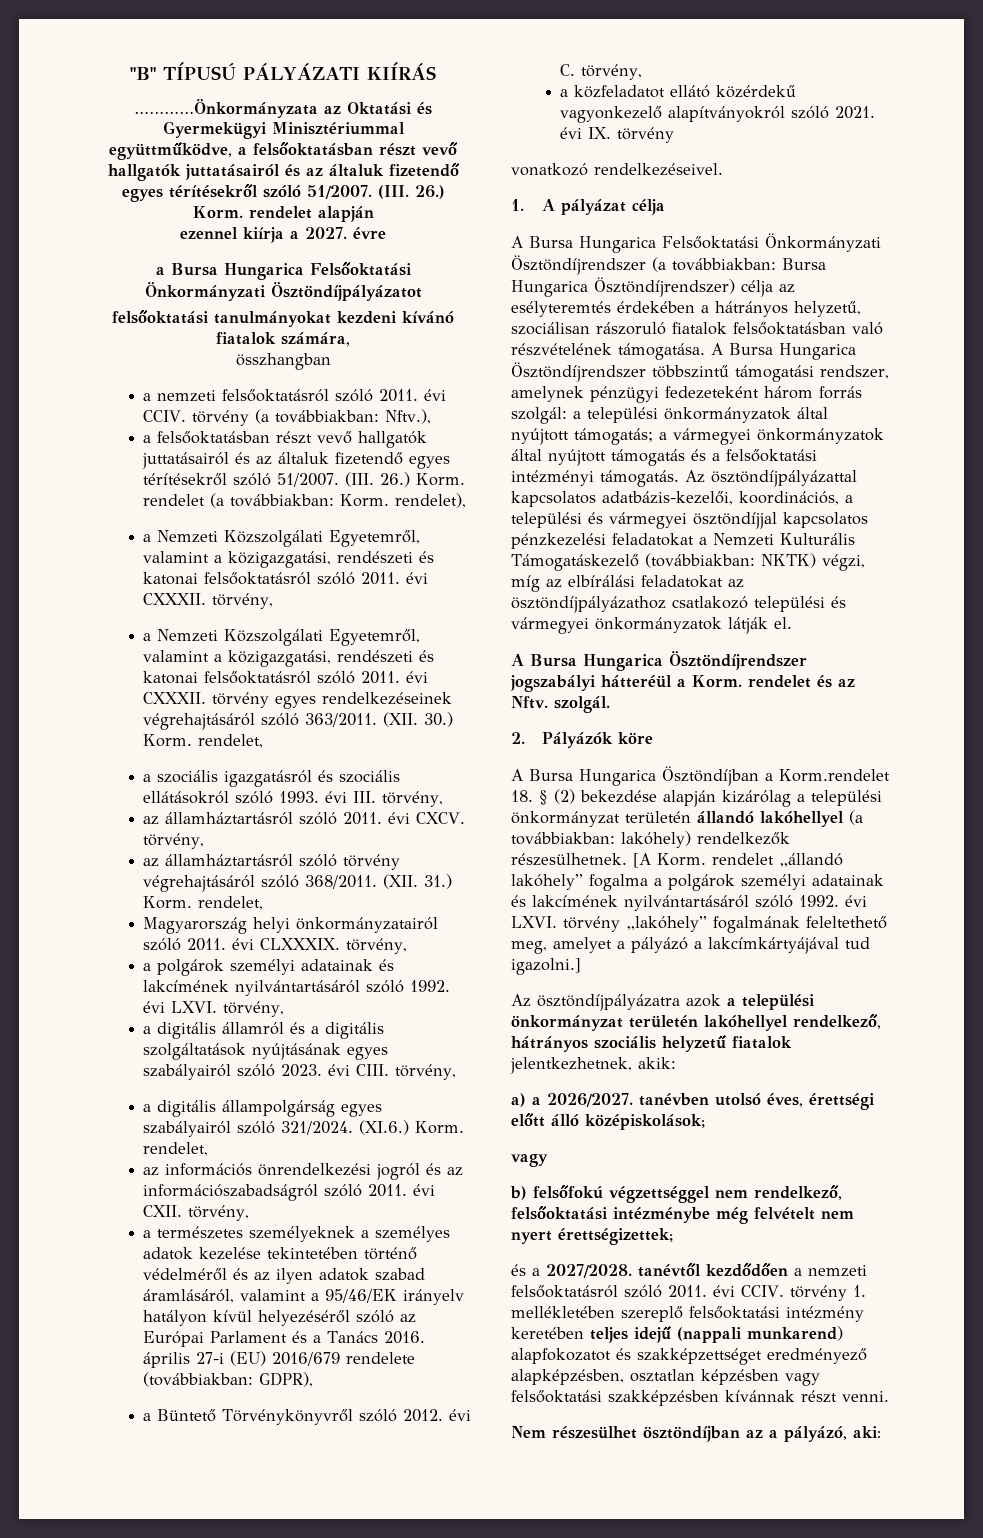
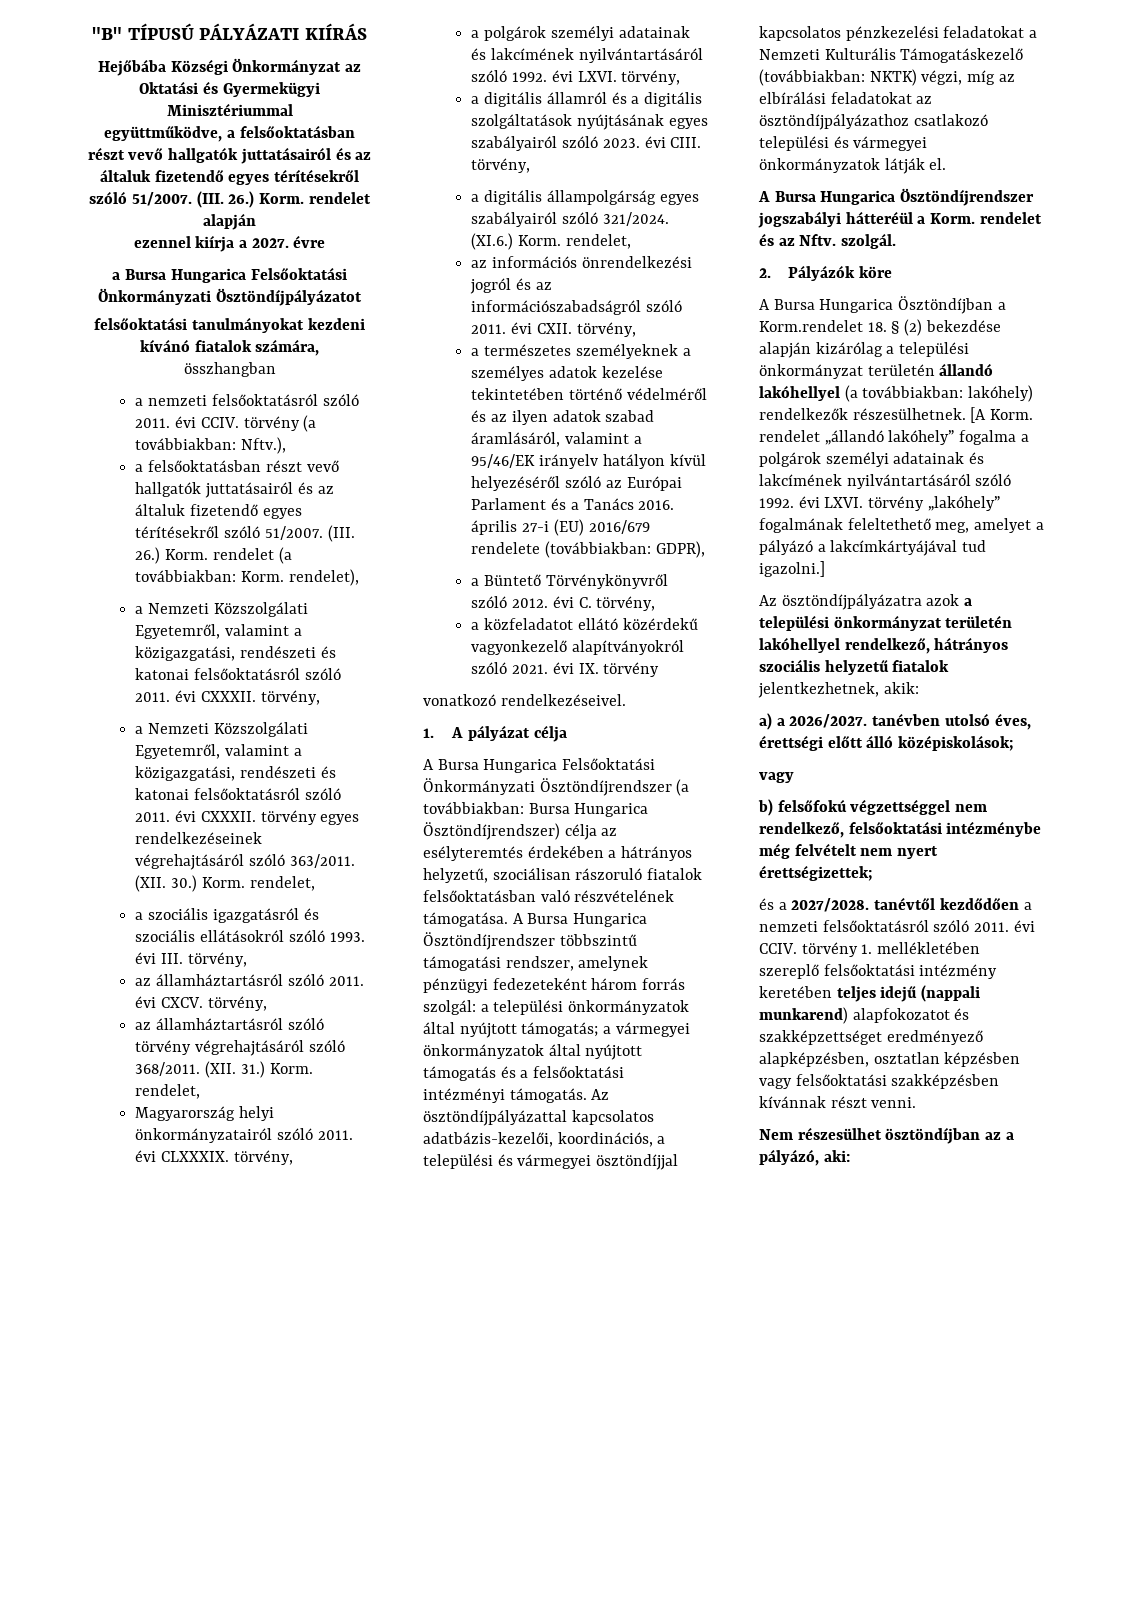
[134,99,318,118] …………Önkormányzata -> [97,58,342,76] Hejőbába Községi Önkormányzat

